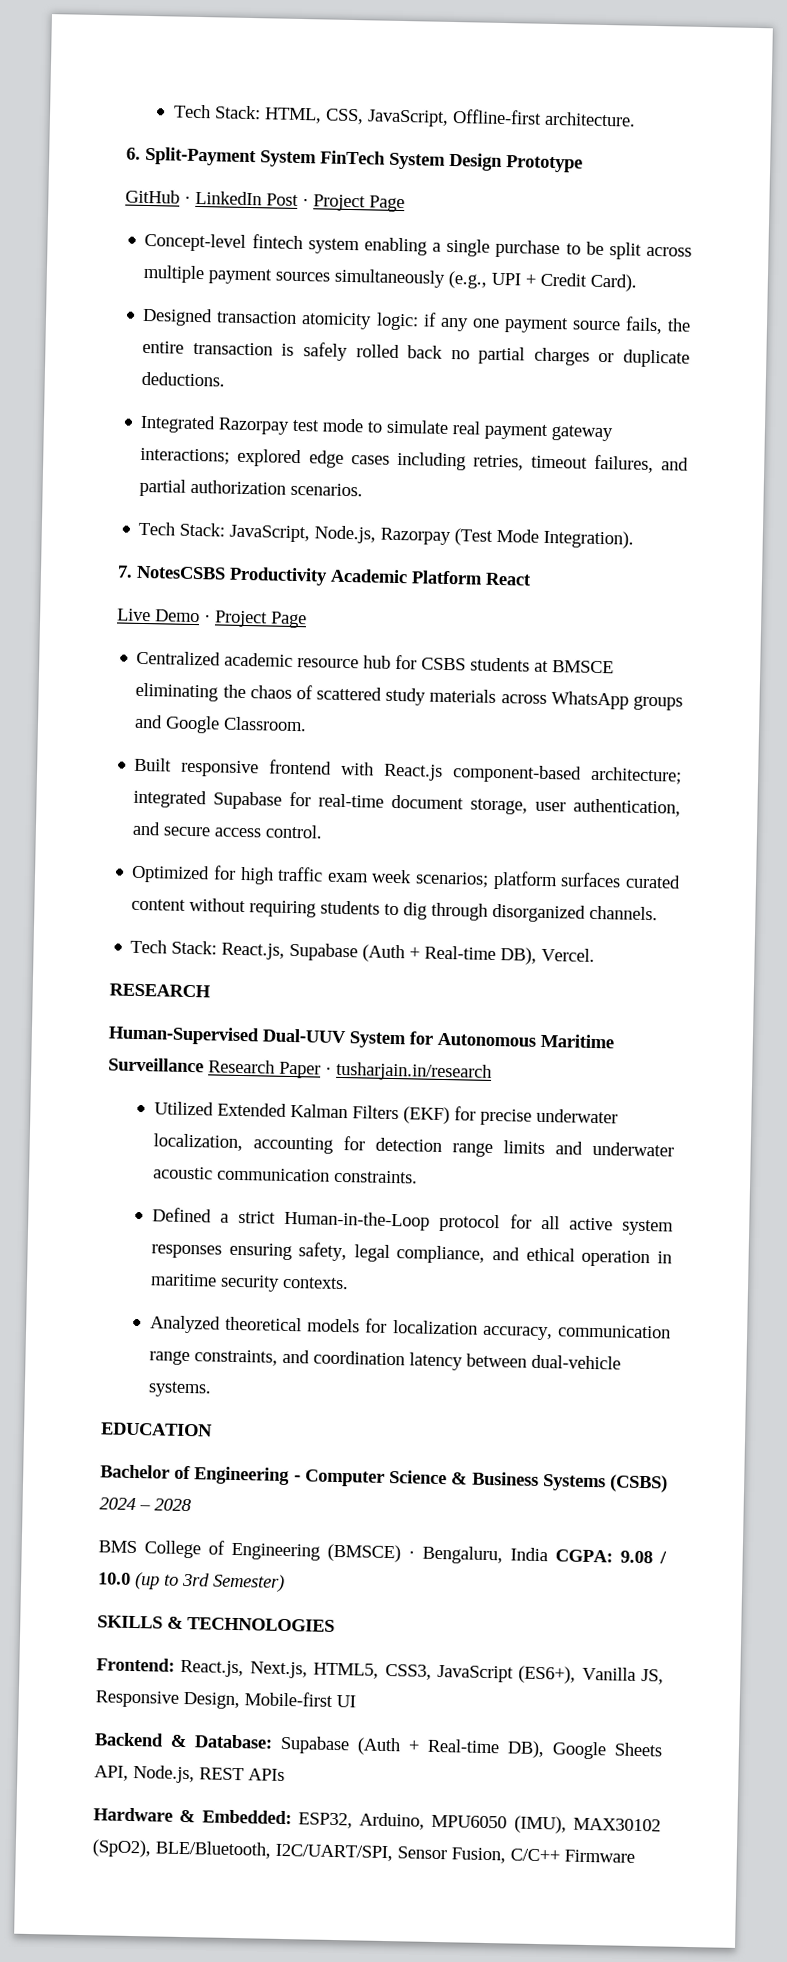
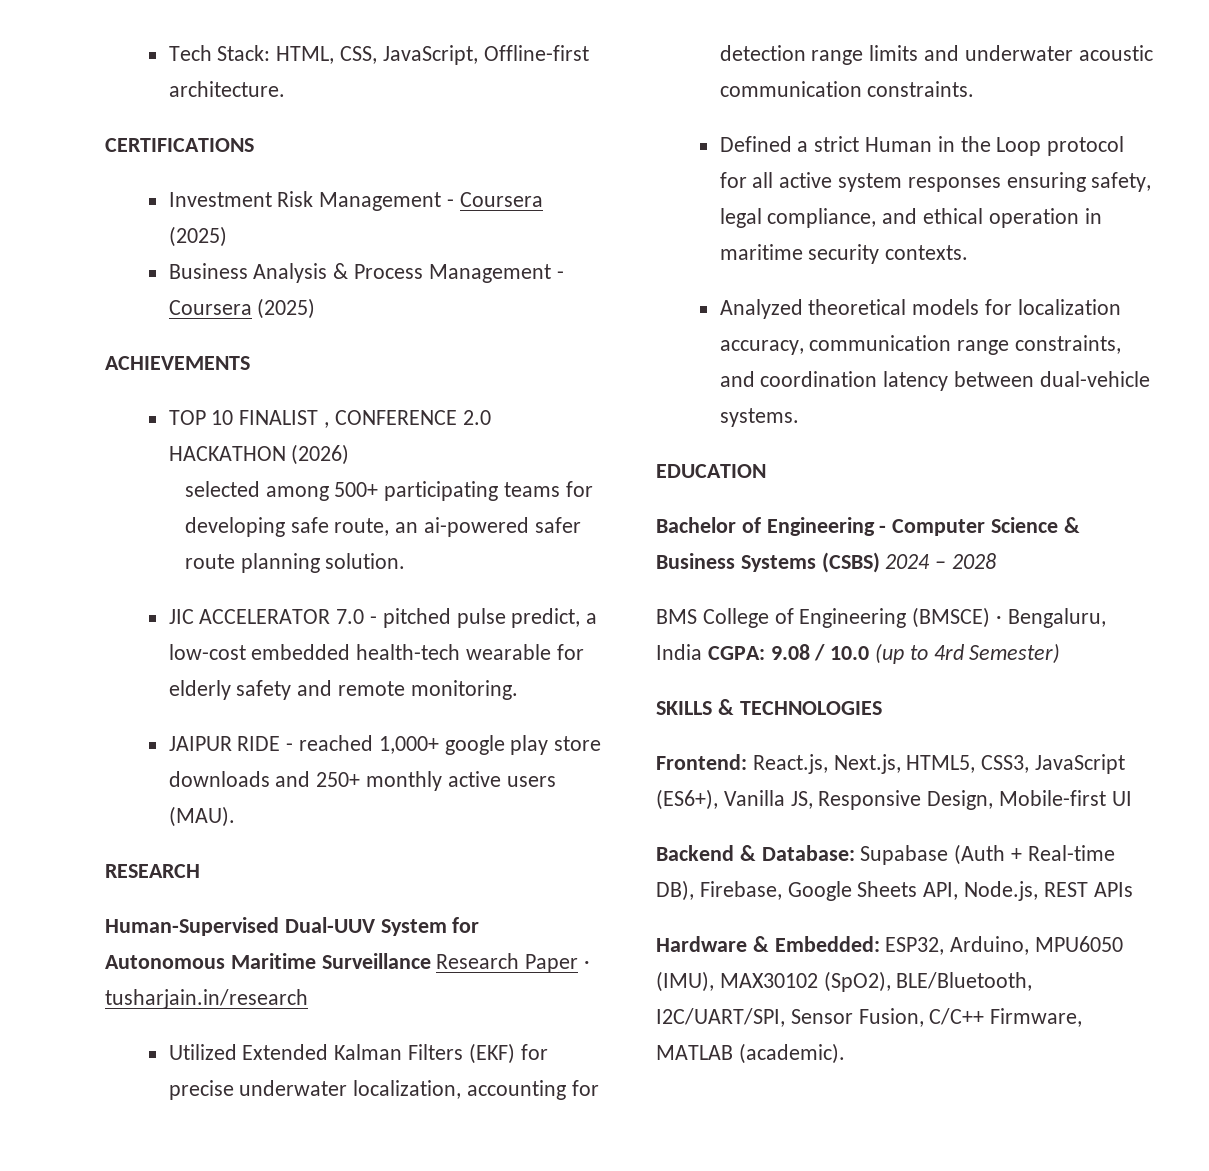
[126,146,583,173] [125,189,405,213] [144,232,692,260] [143,264,638,292] [142,307,691,335] [142,340,690,368] [141,371,226,387] [140,414,614,442] [140,447,689,474] [139,478,364,497] [138,521,635,549] [117,565,532,586] [117,608,307,629] [136,650,615,674] [135,682,683,711] [134,714,308,734] [134,757,682,785] [133,789,681,817] [132,821,324,839] [131,864,681,891] [131,897,659,923] [130,939,596,965] 6. Split-Payment System FinTech System Design Prototype // GitHub · LinkedIn Post · Project Page // Concept-level fintech system enabling a single purchase to be split across multiple payment sources simultaneously (e.g., UPI + Credit Card). // Designed transaction atomicity logic: if any one payment source fails, the entire transaction is safely rolled back no partial charges or duplicate deductions. // Integrated Razorpay test mode to simulate real payment gateway interactions; explored edge cases including retries, timeout failures, and partial authorization scenarios. // Tech Stack: JavaScript, Node.js, Razorpay (Test Mode Integration). // 7. NotesCSBS Productivity Academic Platform React // Live Demo · Project Page // Centralized academic resource hub for CSBS students at BMSCE eliminating the chaos of scattered study materials across WhatsApp groups and Google Classroom. // Built responsive frontend with React.js component-based architecture; integrated Supabase for real-time document storage, user authentication, and secure access control. // Optimized for high traffic exam week scenarios; platform surfaces curated content without requiring students to dig through disorganized channels. // Tech Stack: React.js, Supabase (Auth + Real-time DB), Vercel. -> [105,138,254,152] [168,191,543,211] [168,226,227,247] [168,263,564,283] [168,298,316,319] [105,356,250,370] [168,410,491,428] [168,444,350,465] [184,481,593,501] [184,517,581,537] [184,553,406,573] [168,608,598,628] [168,644,584,660] [168,680,518,700] [168,735,602,755] [168,771,556,791] [168,806,235,827] CERTIFICATIONS // Investment Risk Management - Coursera (2025) // Business Analysis & Process Management - Coursera (2025) // ACHIEVEMENTS // TOP 10 FINALIST , CONFERENCE 2.0 HACKATHON (2026) // selected among 500+ participating teams for developing safe route, an ai-powered safer route planning solution. // JIC ACCELERATOR 7.0 - pitched pulse predict, a low-cost embedded health-tech wearable for elderly safety and remote monitoring. // JAIPUR RIDE - reached 1,000+ google play store downloads and 250+ monthly active users (MAU).
[284,1210,431,1231] Human-in-the-Loop -> [864,136,1042,156] Human in the Loop
[182,1572,210,1587] 3rd -> [933,644,964,660] 4rd
(545, 1749) none -> [699,881,782,900] Firebase,
[564,1849,635,1863] Firmware -> [990,1008,1083,1027] [656,1043,845,1064] Firmware, MATLAB (academic).

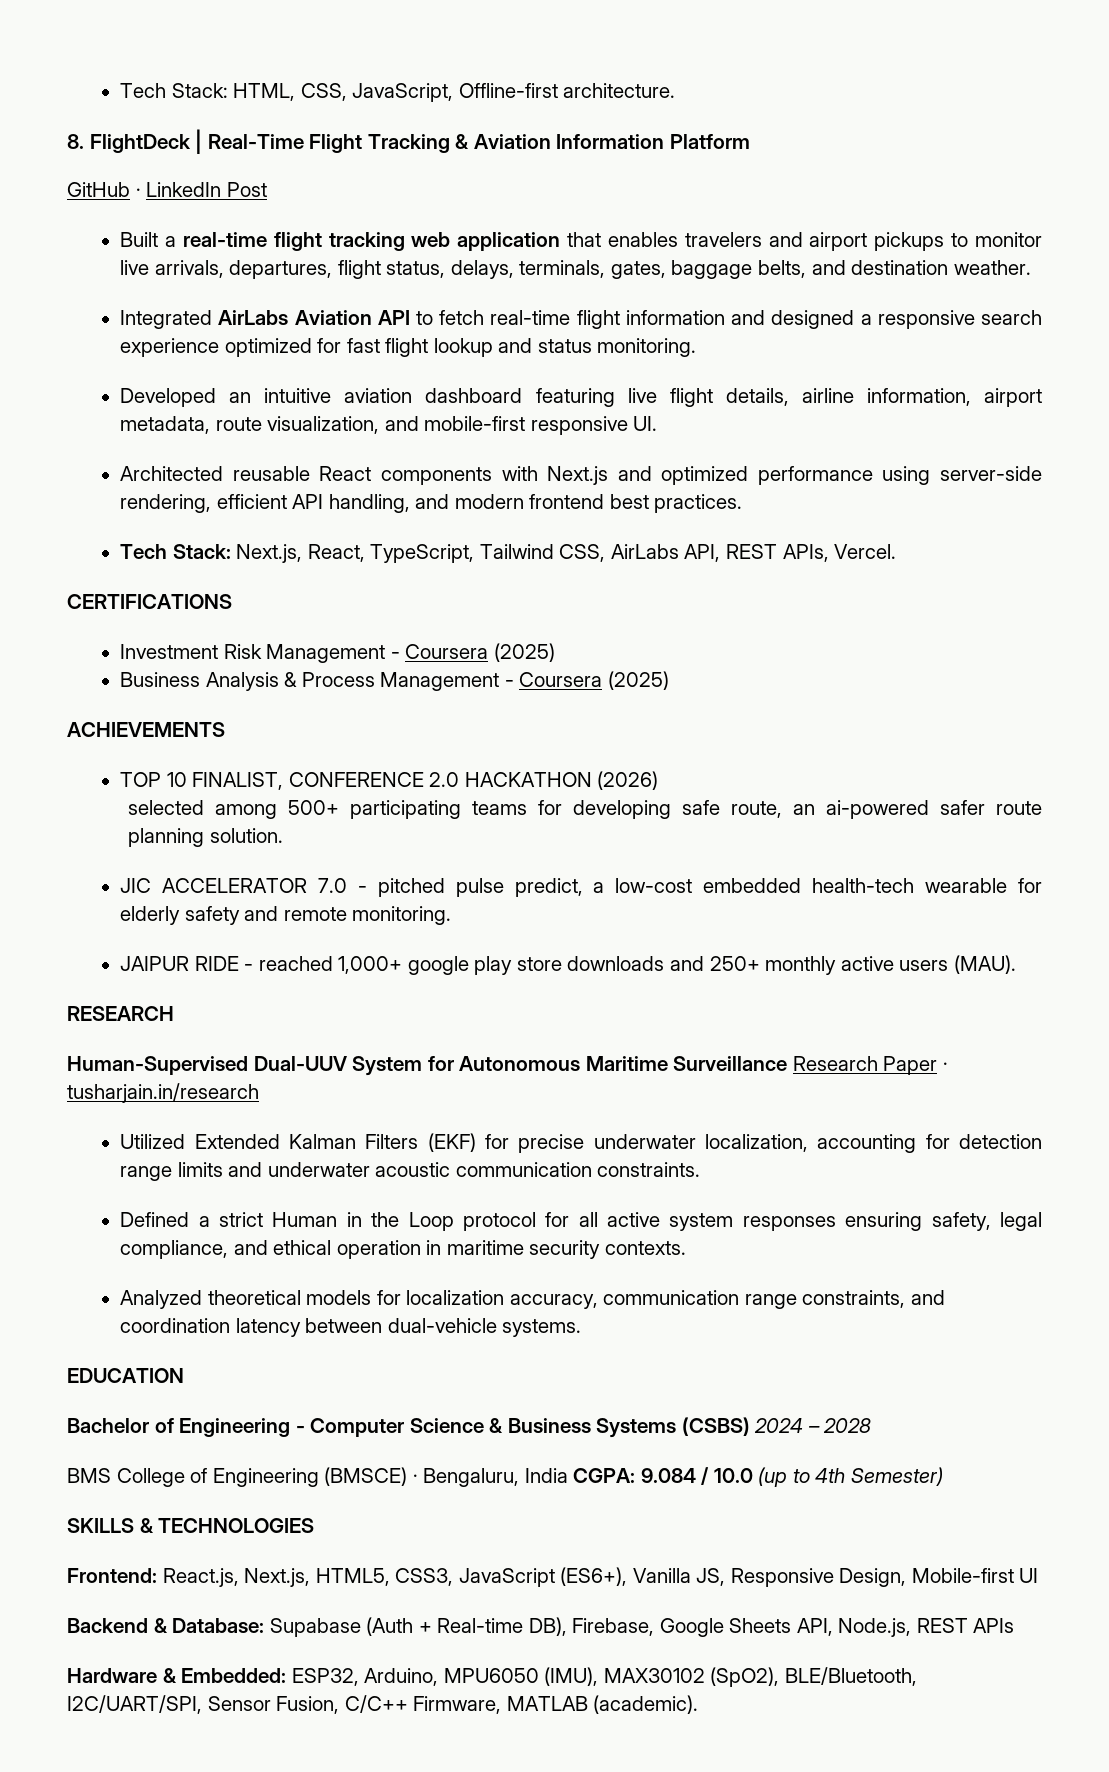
(285, 89) none -> [67,129,750,154] [67,182,267,197] [120,232,1042,251] [120,260,1031,279] [120,310,1042,329] [120,338,697,357] [120,388,1042,407] [120,416,658,435] [120,466,1042,485] [120,494,743,513] [120,544,897,563] // 8. FlightDeck | Real-Time Flight Tracking & Aviation Information Platform // GitHub · LinkedIn Post // Built a real-time flight tracking web application that enables travelers and airport pickups to monitor live arrivals, departures, flight status, delays, terminals, gates, baggage belts, and destination weather. // Integrated AirLabs Aviation API to fetch real-time flight information and designed a responsive search experience optimized for fast flight lookup and status monitoring. // Developed an intuitive aviation dashboard featuring live flight details, airline information, airport metadata, route visualization, and mobile-first responsive UI. // Architected reusable React components with Next.js and optimized performance using server-side rendering, efficient API handling, and modern frontend best practices. // Tech Stack: Next.js, React, TypeScript, Tailwind CSS, AirLabs API, REST APIs, Vercel.
[239,410,329,428] FINALIST , -> [192,772,284,790] FINALIST,
[770,644,810,660] 9.08 -> [640,1468,696,1483] 9.084
[933,644,964,660] 4rd -> [815,1468,846,1483] 4th

